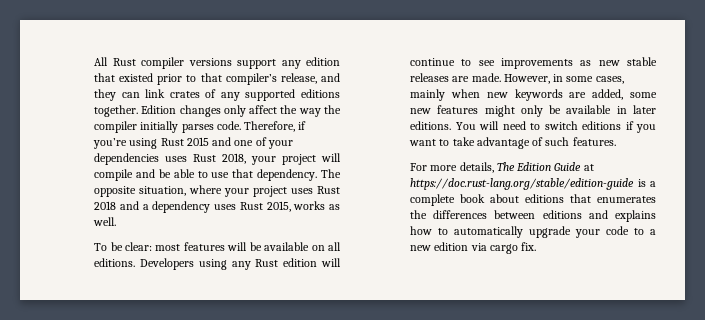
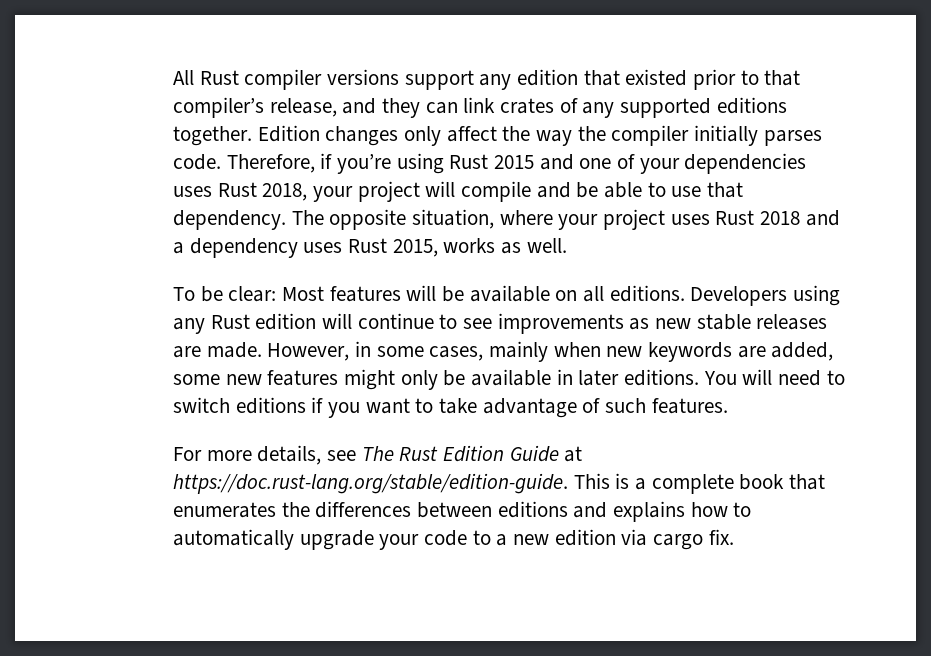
[155,244,181,251] most -> [282,286,325,301] Most
[496,162,515,171] The -> [327,446,439,461] see The Rust
[410,178,635,190] https://doc.rust-lang.org/stable/edition-guide -> [173,473,610,494] https://doc.rust-lang.org/stable/edition-guide. This
[490,194,565,203] about editions -> (785, 482) none

